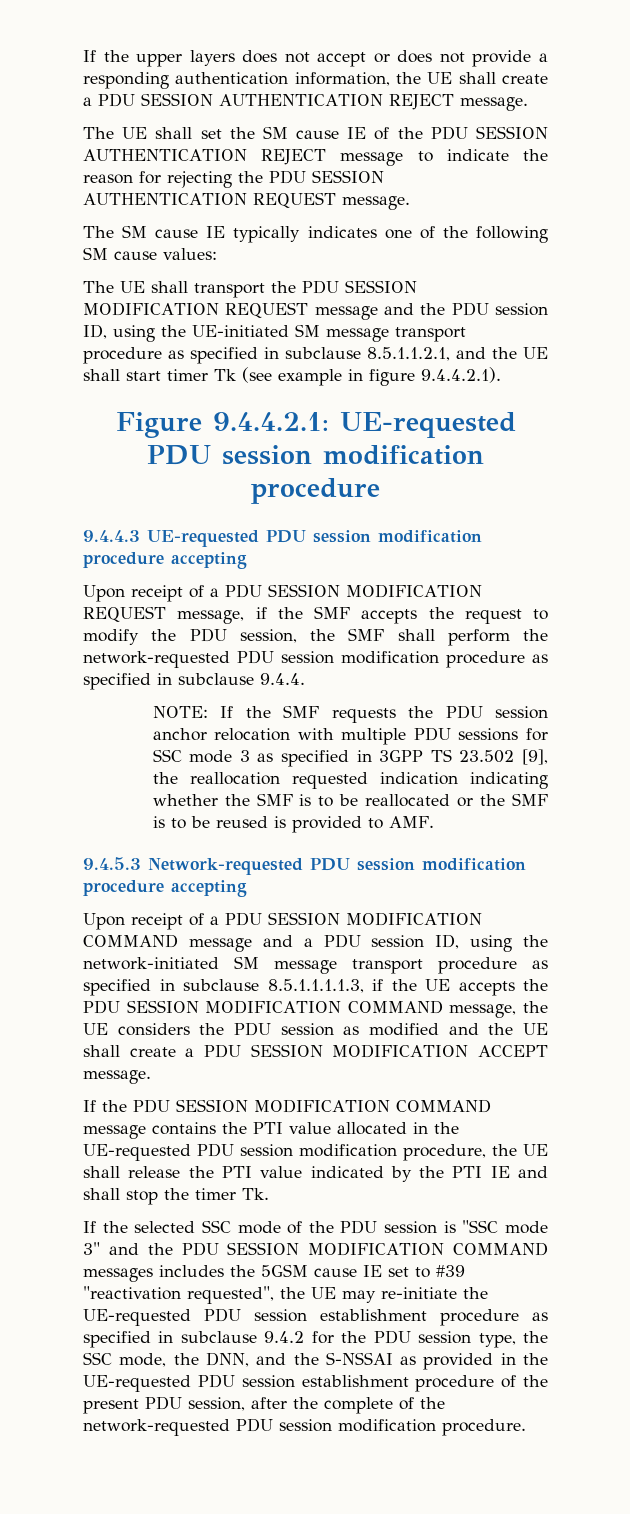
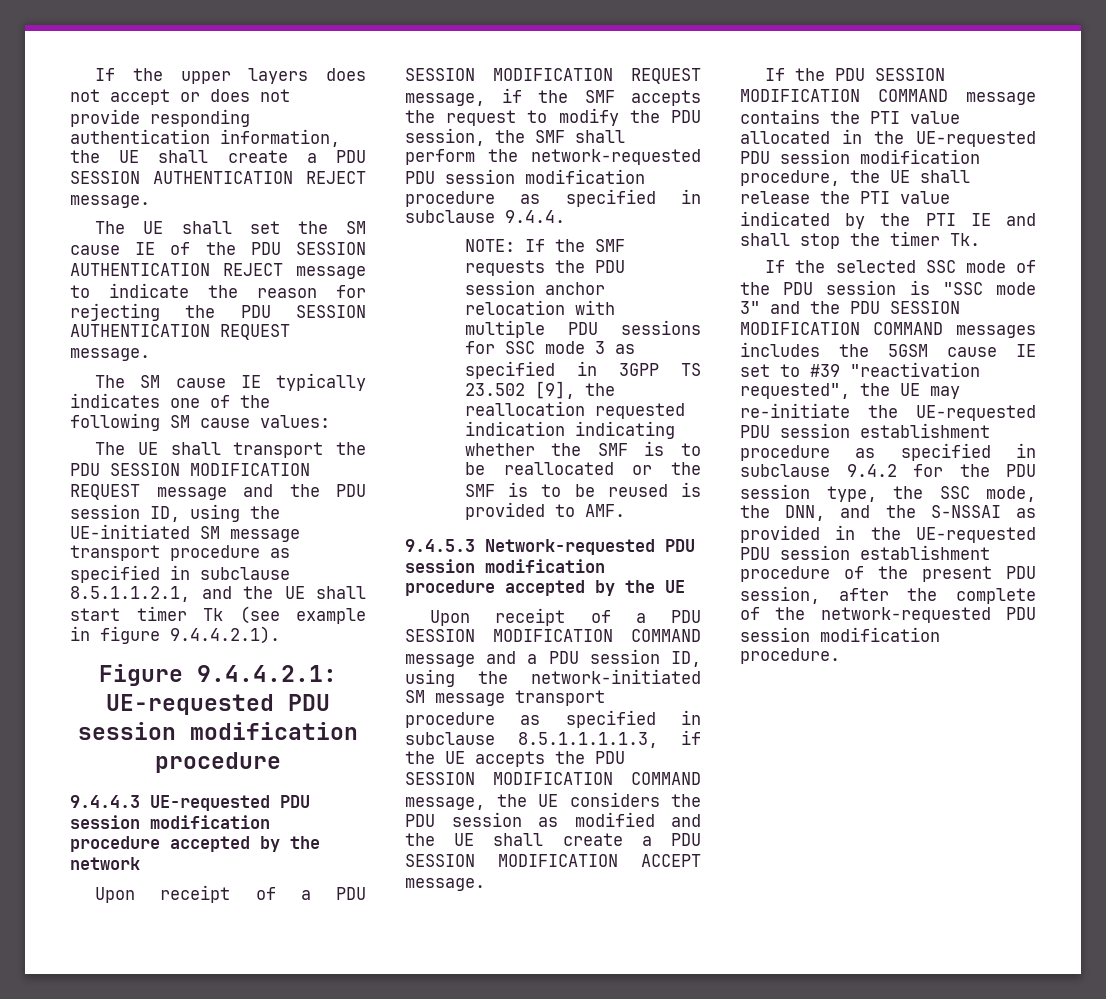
[539,53,548,62] a -> (140, 118) none
[171,552,247,569] accepting -> [170,836,320,852] [70,857,140,870] accepted by the network
[171,880,247,897] accepting -> [505,580,685,596] accepted by the UE

